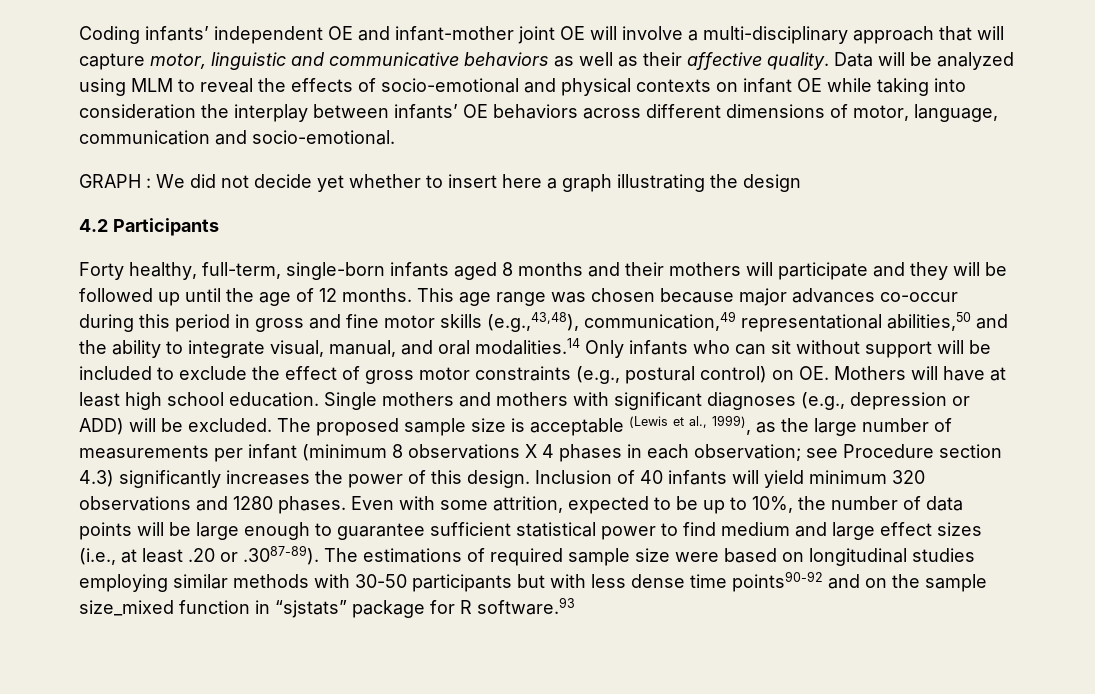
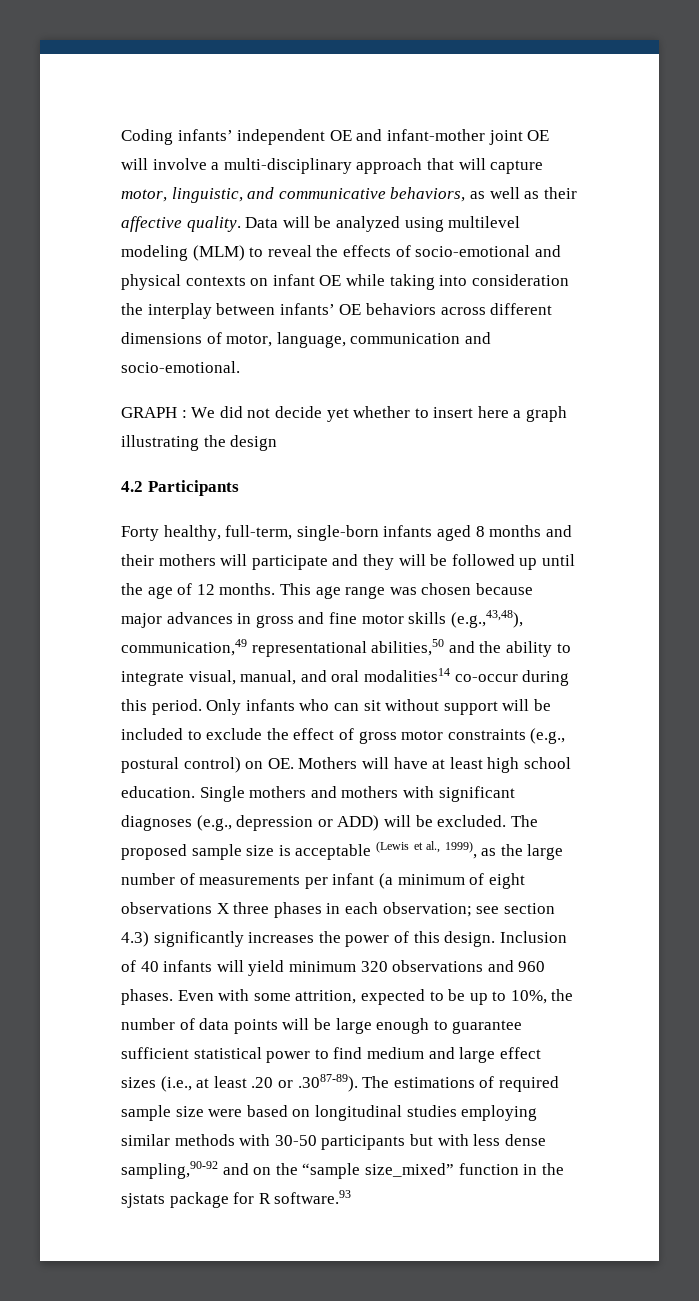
[211,52,286,70] linguistic -> [171,187,243,203] linguistic,
[464,52,549,66] behaviors -> [390,187,466,202] behaviors,
[131,78,173,92] MLM -> [448,216,521,228] [121,245,245,261] multilevel modeling (MLM)
[880,292,958,302] [79,314,230,332] co-occur during this period -> (233, 618) none
[475,338,580,355] modalities.14 -> [363,668,570,686] [121,699,202,715] modalities14 co-occur during this period.
[302,444,403,461] (minimum 8 -> [378,873,525,889] (a minimum of eight
[542,444,554,458] 4 -> [233,902,270,914] three
[843,444,934,458] Procedure -> (500, 910) none
[233,496,273,510] 1280 -> [518,961,546,972] 960
[690,571,823,592] time points90-92 -> [121,1161,218,1179] sampling,90-92
[925,574,987,592] [79,600,347,618] sample size_mixed function in “sjstats” -> [302,1163,564,1179] [121,1193,165,1208] “sample size_mixed” function in the sjstats

